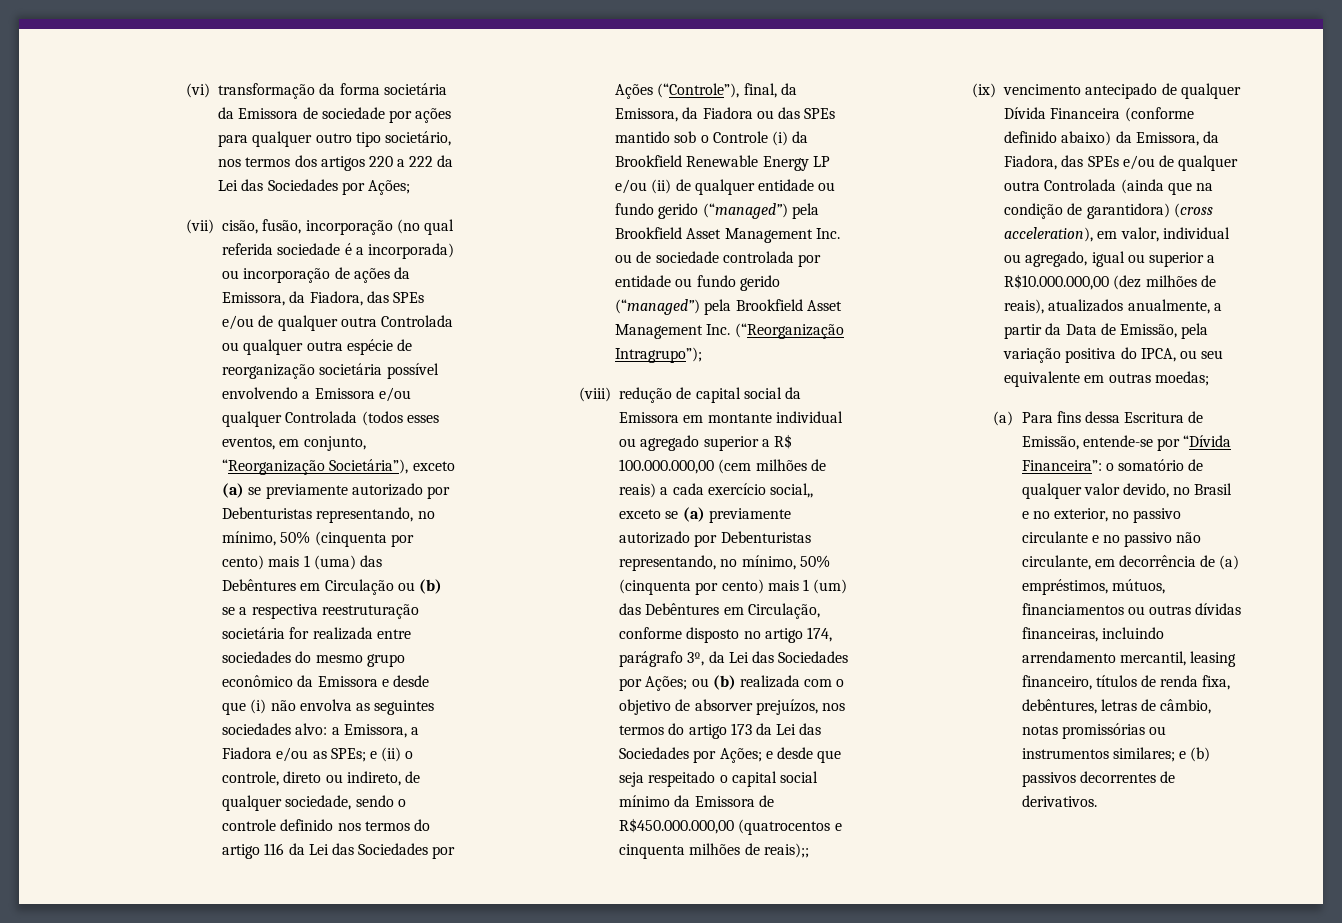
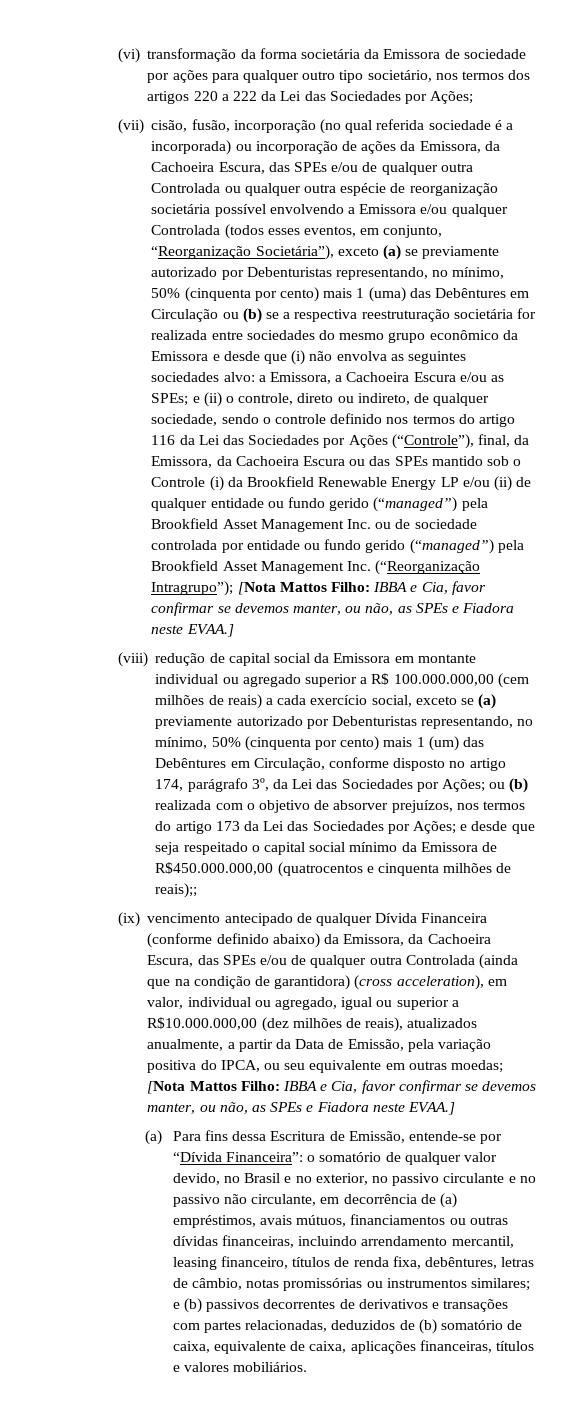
[309,291,363,306] Fiadora, -> [151,162,265,174] Cachoeira Escura,
[222,747,273,759] Fiadora -> [346,372,456,382] Cachoeira Escura
[702,107,753,119] Fiadora -> [235,456,346,466] Cachoeira Escura
(703, 355) none -> [237,581,486,595] [151,602,515,616] [151,624,234,637] [Nota Mattos Filho: IBBA e Cia, favor confirmar se devemos manter, ou não, as SPEs e Fiadora neste EVAA.]
[769,483,813,498] social,, -> [371,695,412,707] social,
[1004,155,1058,170] Fiadora, -> [427,934,491,944] [147,955,194,967] Cachoeira Escura,
(1209, 378) none -> [147,1080,537,1094] [147,1102,455,1115] [Nota Mattos Filho: IBBA e Cia, favor confirmar se devemos manter, ou não, as SPEs e Fiadora neste EVAA.]
(1108, 587) none -> [260,1215,293,1225] avais
[1021,795,1097,807] derivativos. -> [358,1299,509,1312] [172,1319,523,1334] [172,1340,534,1354] [172,1362,308,1372] derivativos e transações com partes relacionadas, deduzidos de (b) somatório de caixa, equivalente de caixa, aplicações financeiras, títulos e valores mobiliários.

